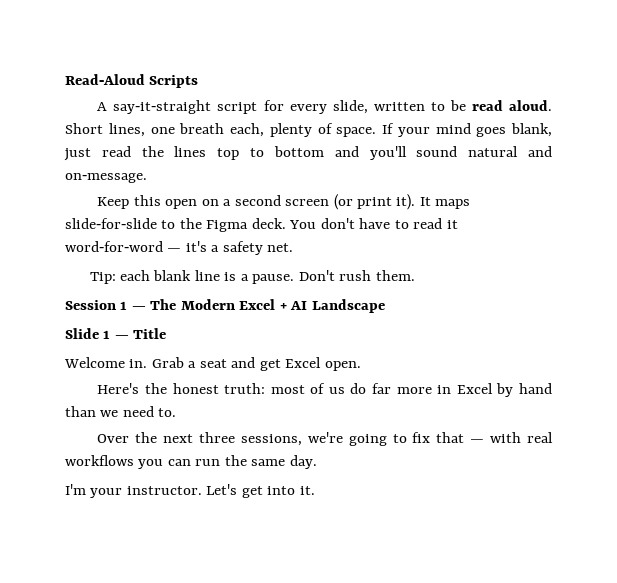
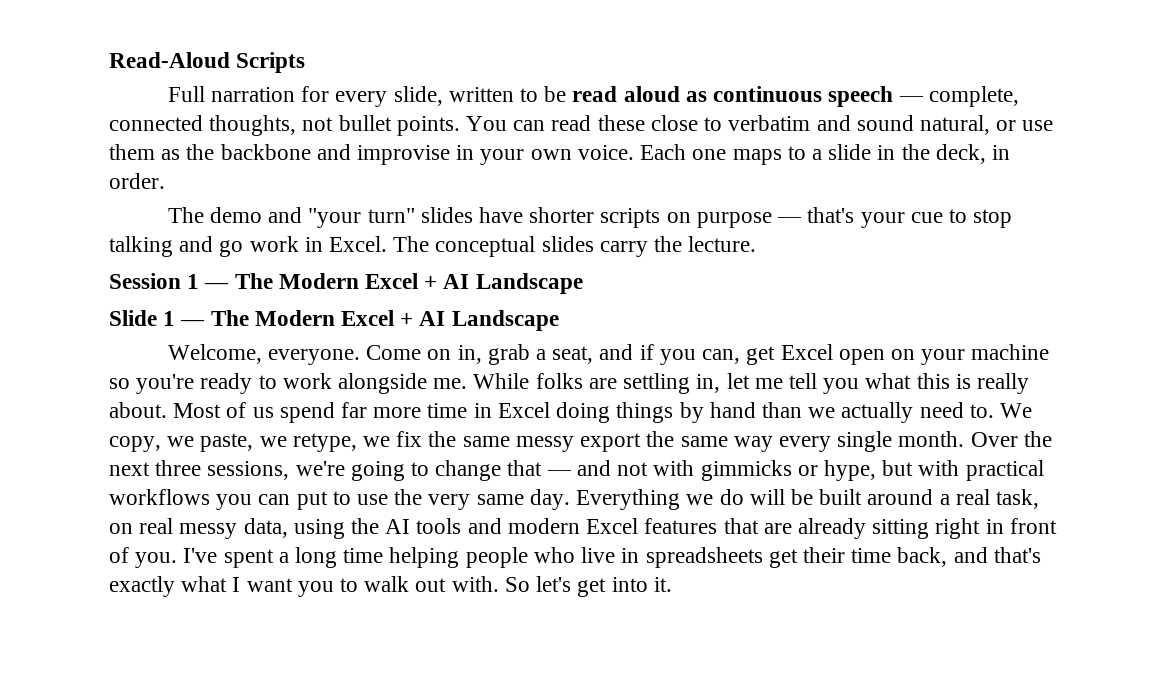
[97,100,258,114] A say‑it‑straight script -> [167,86,296,102] Full narration
[508,100,552,111] [65,123,552,137] [64,146,552,161] [65,173,147,183] [97,194,471,210] [65,218,458,232] [65,241,294,255] [89,270,415,284] aloud. Short lines, one breath each, plenty of space. If your mind goes blank, just read the lines top to bottom and you'll sound natural and on‑message. // Keep this open on a second screen (or print it). It maps slide‑for‑slide to the Figma deck. You don't have to read it word‑for‑word — it's a safety net. // Tip: each blank line is a pause. Don't rush them. -> [623,86,1019,107] [109,115,1054,136] [109,144,1010,165] [109,173,165,189] [167,207,1013,228] [109,236,757,257] aloud as continuous speech — complete, connected thoughts, not bullet points. You can read these close to verbatim and sound natural, or use them as the backbone and improvise in your own voice. Each one maps to a slide in the deck, in order. // The demo and "your turn" slides have shorter scripts on purpose — that's your cue to stop talking and go work in Excel. The conceptual slides carry the lecture.
[133,328,167,339] [64,357,361,371] [97,383,305,394] Title // Welcome in. Grab a seat and get Excel open. // Here's the honest truth: most -> [210,310,559,331] [167,344,1050,365] [109,373,1029,394] [109,402,222,418] The Modern Excel + AI Landscape // Welcome, everyone. Come on in, grab a seat, and if you can, get Excel open on your machine so you're ready to work alongside me. While folks are settling in, let me tell you what this is really about. Most
[350,383,367,394] do -> [279,402,335,423] spend
(432, 390) none -> [427,403,468,418] time
(493, 388) none -> [556,402,674,423] doing things
(119, 413) none -> [841,402,914,423] actually
(177, 412) // -> [999,403,1032,418] [109,431,965,452] We copy, we paste, we retype, we fix the same messy export the same way every single month.
[412,432,431,443] fix -> [435,460,502,481] change
[490,432,554,443] [65,455,317,469] [65,484,238,498] with real workflows you can run the same day. // I'm your instructor. Let's -> [576,460,1044,481] [109,489,1039,510] [109,518,1057,539] [109,547,1041,568] [109,576,572,597] and not with gimmicks or hype, but with practical workflows you can put to use the very same day. Everything we do will be built around a real task, on real messy data, using the AI tools and modern Excel features that are already sitting right in front of you. I've spent a long time helping people who live in spreadsheets get their time back, and that's exactly what I want you to walk out with. So let's

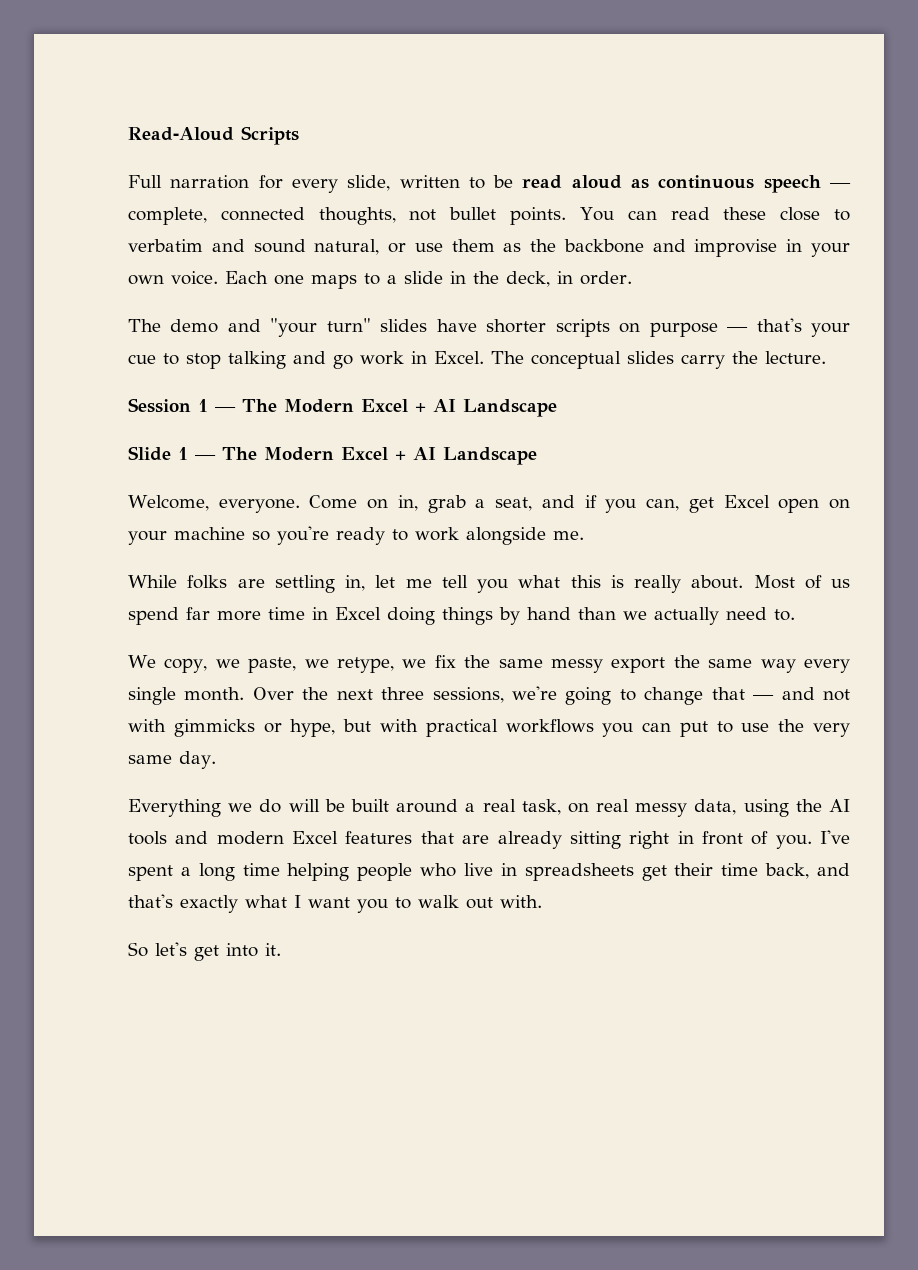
(468, 383) none -> (584, 535) //
(994, 411) none -> (795, 615) //
(570, 499) none -> (216, 760) //
(499, 584) none -> (542, 901) //

